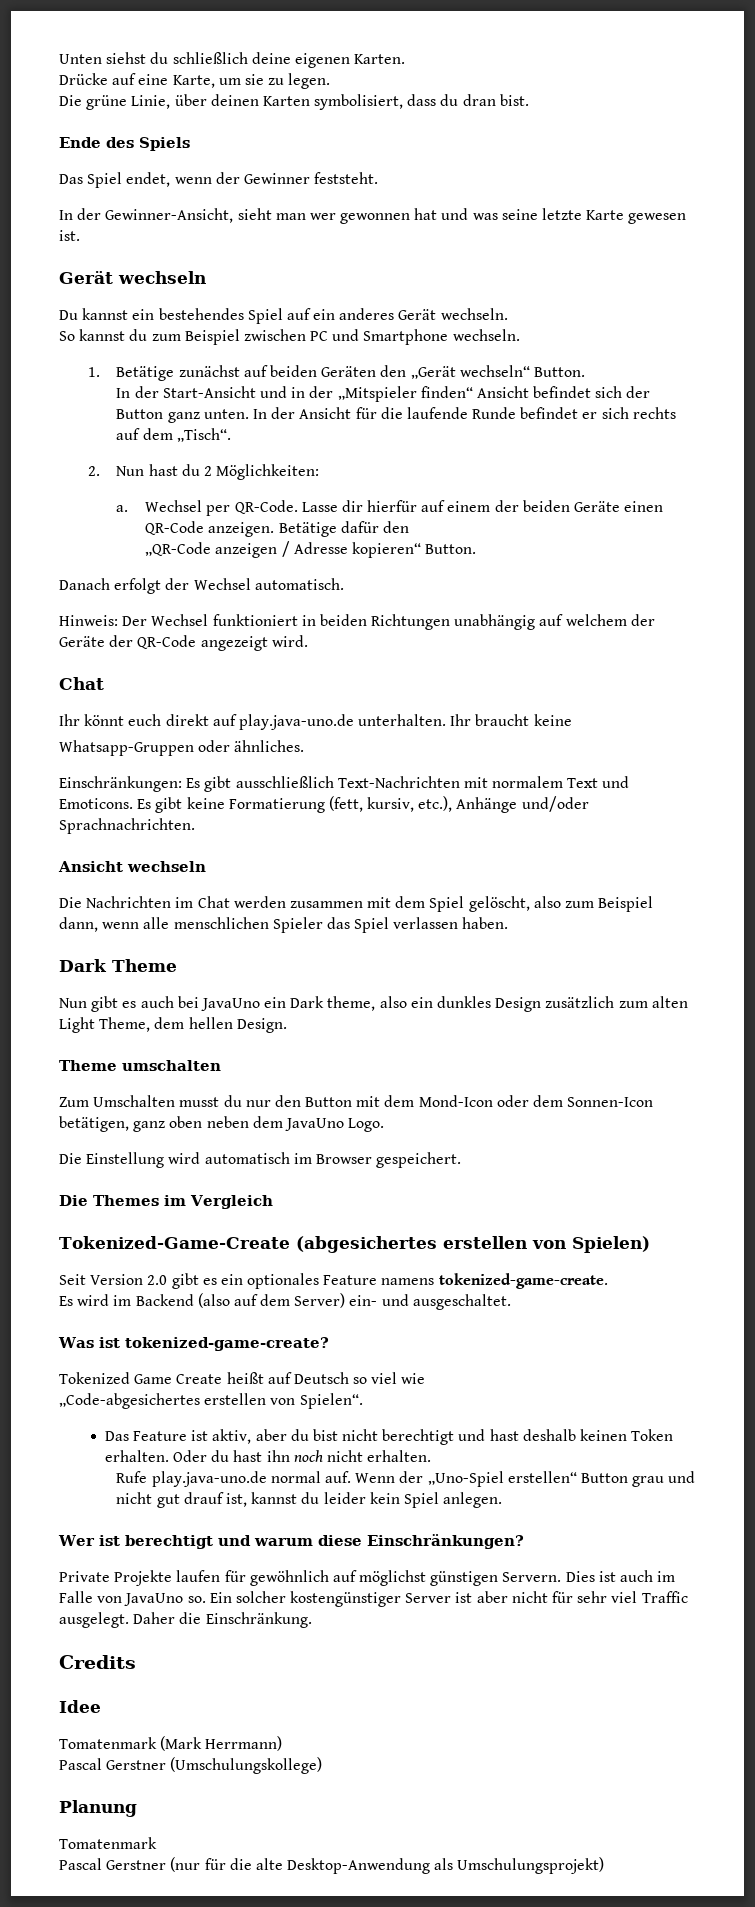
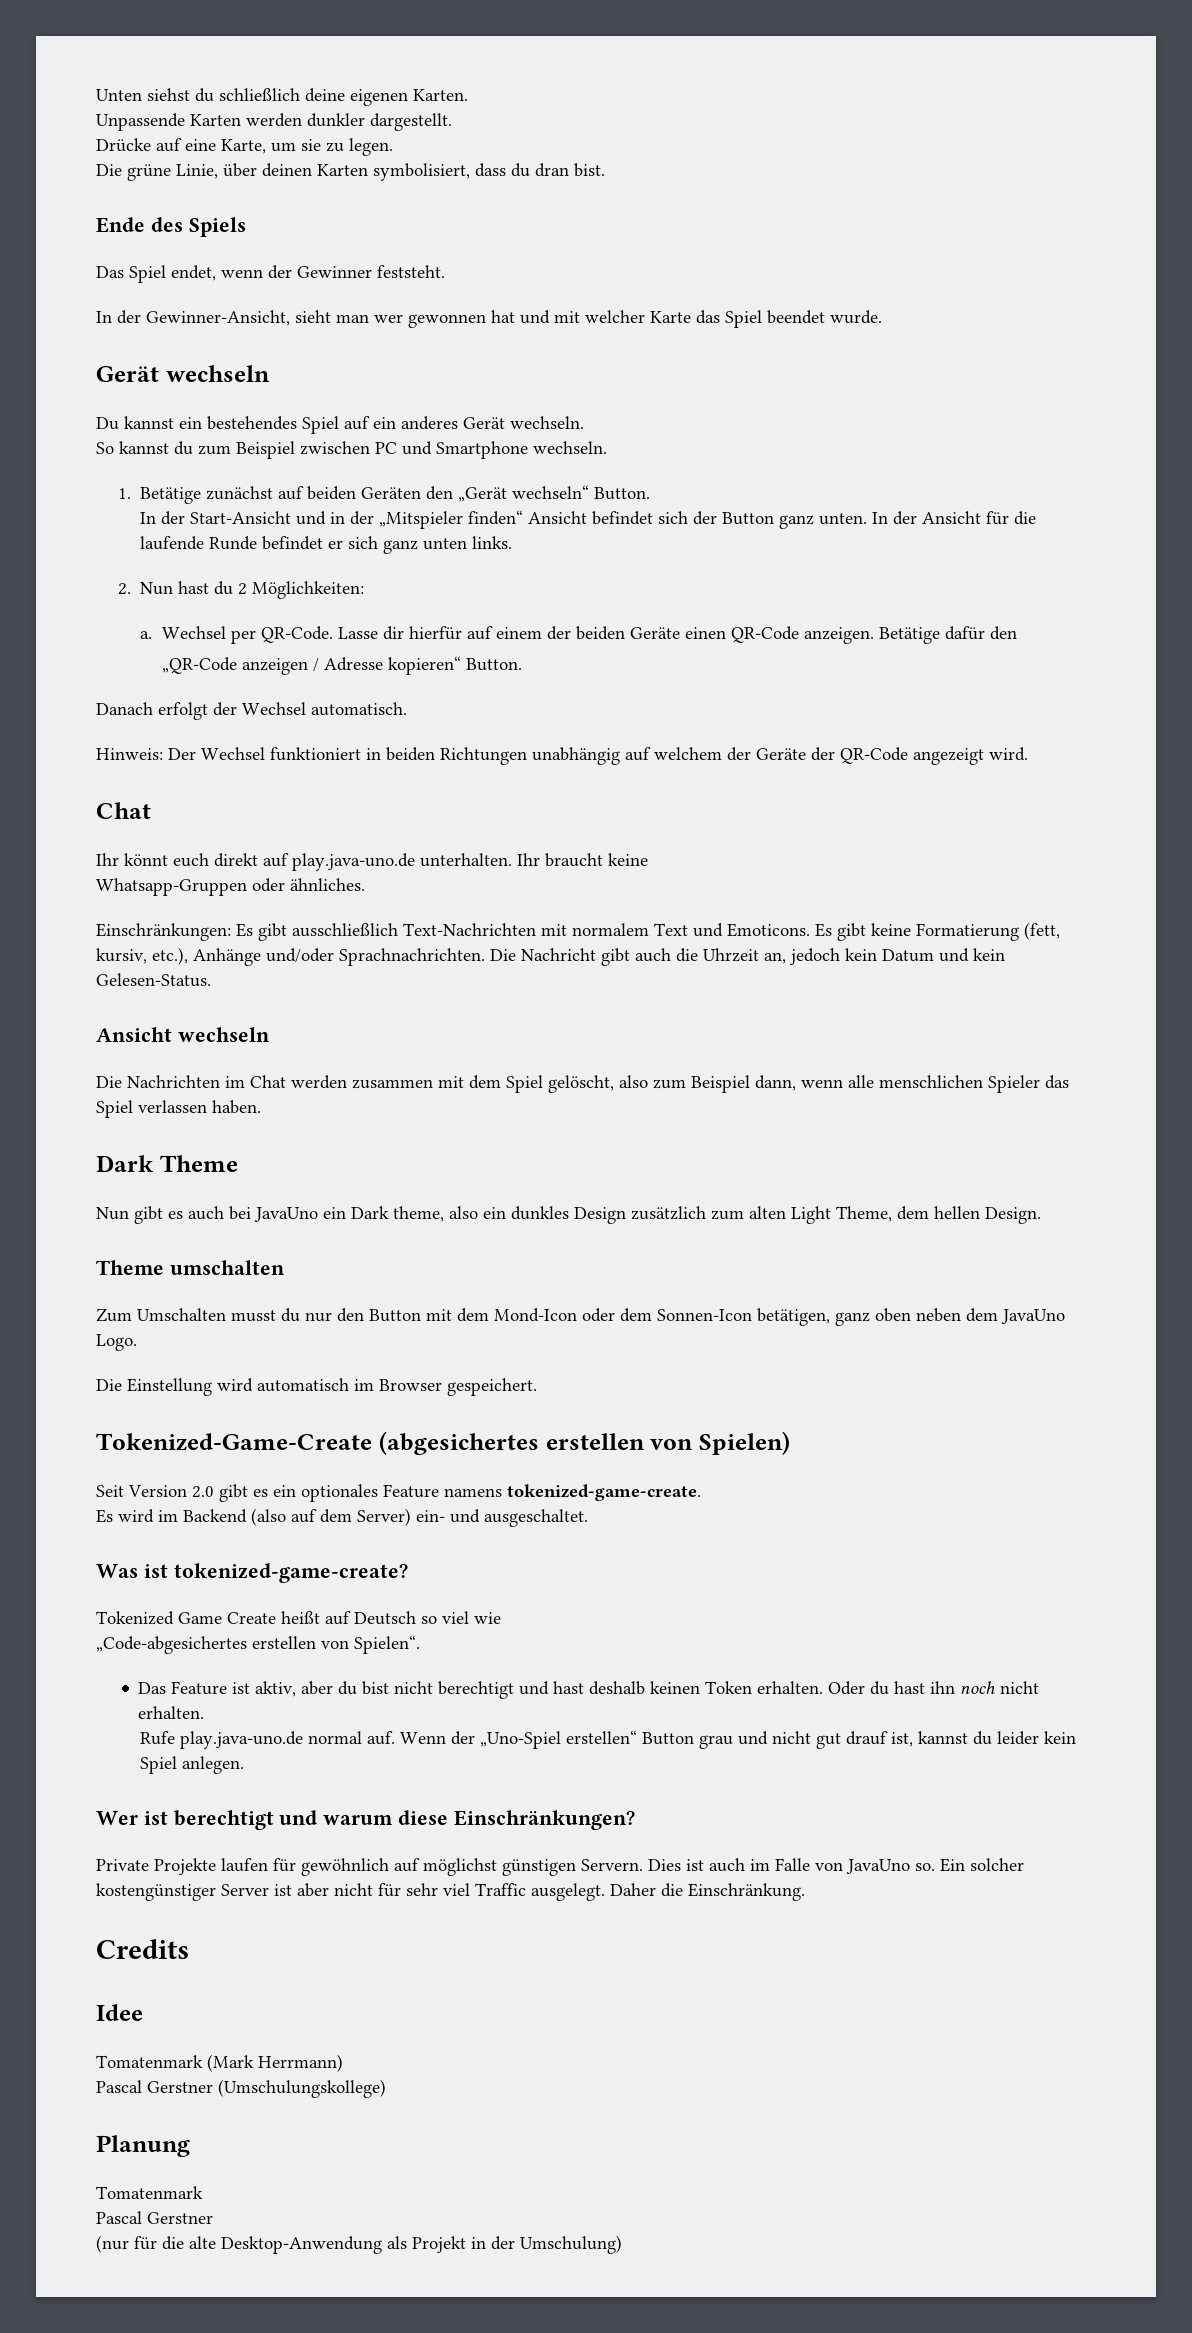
(406, 59) none -> [96,113,452,131] // Unpassende Karten werden dunkler dargestellt.
[472,208,687,224] [59,230,80,241] was seine letzte Karte gewesen ist. -> [554,310,882,328] mit welcher Karte das Spiel beendet wurde.
[632,407,676,419] [116,428,231,442] rechts auf dem „Tisch“. -> [382,536,512,554] ganz unten links.
(195, 826) none -> [490,948,1005,966] [96,973,211,987] Die Nachricht gibt auch die Uhrzeit an, jedoch kein Datum und kein Gelesen-Status.
[59,1195,273,1209] // Die Themes im Vergleich -> (537, 1387) none
(167, 1865) none -> (213, 2218) //
[457,1857,605,1874] Umschulungsprojekt) -> [412,2235,622,2254] Projekt in der Umschulung)

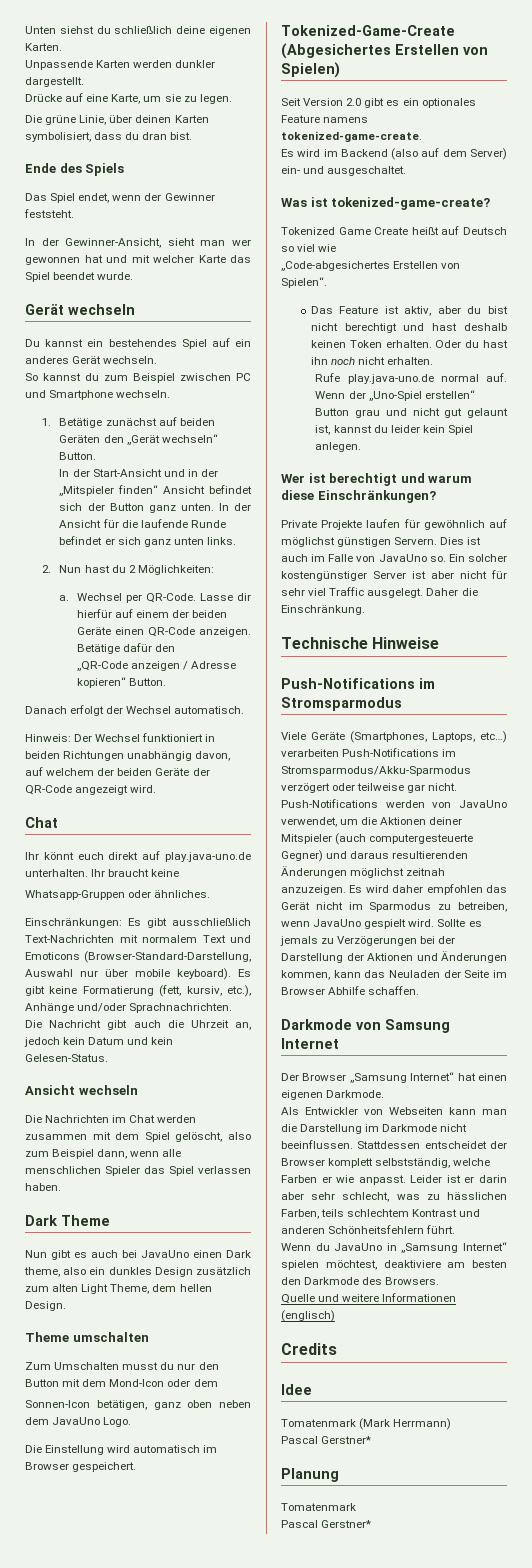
(620, 756) none -> [195,751,231,761] davon,
(751, 754) none -> [117,768,153,776] beiden
[727,923,810,937] Emoticons. -> [25,951,251,963] [25,968,231,980] Emoticons (Browser-Standard-Darstellung, Auswahl nur über mobile keyboard).
[323,1207,346,1219] ein -> [193,1250,222,1258] einen
(652, 1315) none -> (218, 1383) //
[378,1431,645,1455] (abgesichertes erstellen -> [281,43,459,59] (Abgesichertes Erstellen
[252,1636,316,1649] erstellen -> [393,261,439,269] Erstellen
[845,1731,888,1745] drauf -> [467,408,508,418] gelaunt
(805, 1892) none -> [281,637,440,649] [281,678,435,689] [281,697,402,711] [281,731,507,743] [281,748,457,757] [281,766,471,776] [281,783,458,793] [281,799,507,808] [281,817,463,827] [281,833,474,845] [281,850,469,862] [281,866,446,878] [281,884,507,895] [281,902,507,912] [281,919,482,929] [280,936,456,946] [281,951,507,963] [281,970,507,980] [281,986,420,995] [281,1019,450,1033] [281,1038,339,1049] [281,1072,507,1083] [281,1090,385,1100] [281,1107,507,1115] [281,1124,468,1134] [281,1140,507,1149] [281,1158,491,1168] [281,1175,507,1185] [281,1192,507,1202] [281,1209,481,1219] [281,1225,456,1234] [281,1242,507,1253] [281,1260,507,1270] [281,1277,440,1285] [281,1293,457,1304] [281,1310,335,1322] // Technische Hinweise // Push-Notifications im Stromsparmodus // Viele Geräte (Smartphones, Laptops, etc…) verarbeiten Push-Notifications im Stromsparmodus/Akku-Sparmodus verzögert oder teilweise gar nicht. Push-Notifications werden von JavaUno verwendet, um die Aktionen deiner Mitspieler (auch computergesteuerte Gegner) und daraus resultierenden Änderungen möglichst zeitnah anzuzeigen. Es wird daher empfohlen das Gerät nicht im Sparmodus zu betreiben, wenn JavaUno gespielt wird. Sollte es jemals zu Verzögerungen bei der Darstellung der Aktionen und Änderungen kommen, kann das Neuladen der Seite im Browser Abhilfe schaffen. // Darkmode von Samsung Internet // Der Browser „Samsung Internet“ hat einen eigenen Darkmode. // Als Entwickler von Webseiten kann man die Darstellung im Darkmode nicht beeinflussen. Stattdessen entscheidet der Browser komplett selbstständig, welche Farben er wie anpasst. Leider ist er darin aber sehr schlecht, was zu hässlichen Farben, teils schlechtem Kontrast und anderen Schönheitsfehlern führt. // Wenn du JavaUno in „Samsung Internet“ spielen möchtest, deaktiviere am besten den Darkmode des Browsers. // Quelle und weitere Informationen (englisch)
[147,2079,386,2098] Gerstner (Umschulungskollege) -> [321,1436,372,1444] Gerstner*
[147,2212,213,2224] [96,2235,622,2254] Gerstner // (nur für die alte Desktop-Anwendung als Projekt in der Umschulung) -> [321,1520,372,1528] Gerstner*

